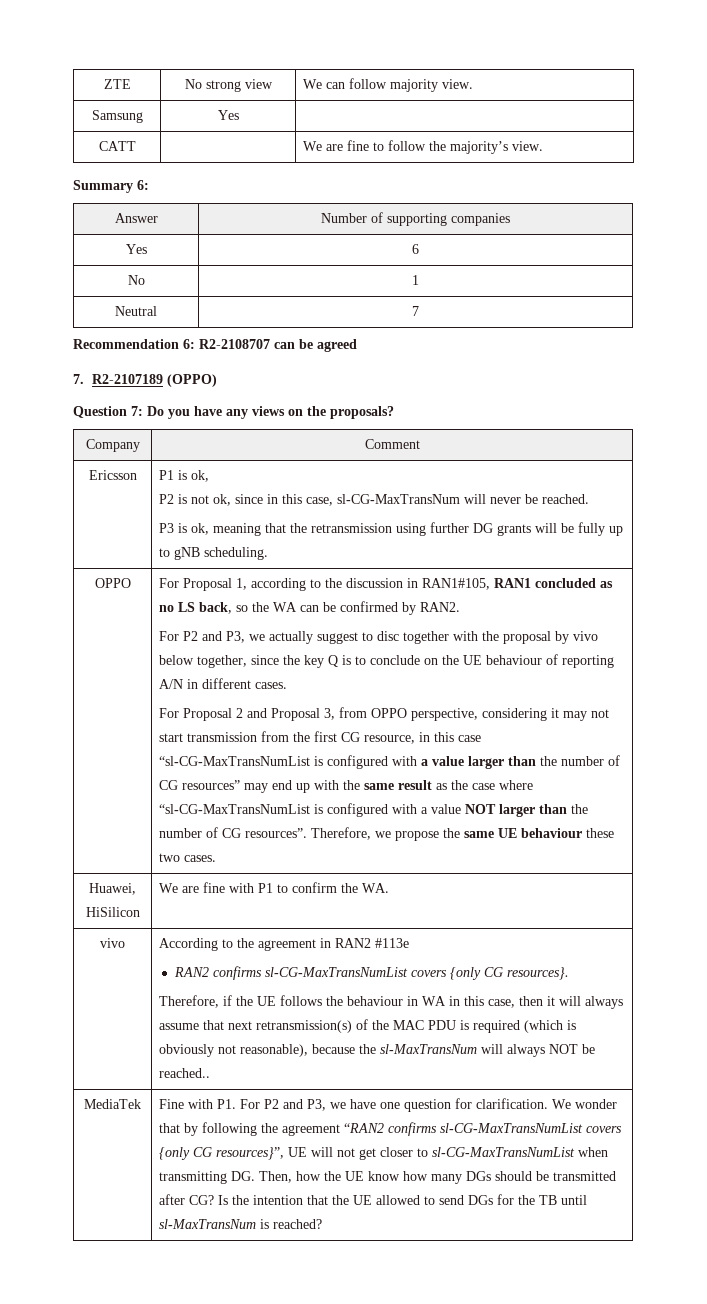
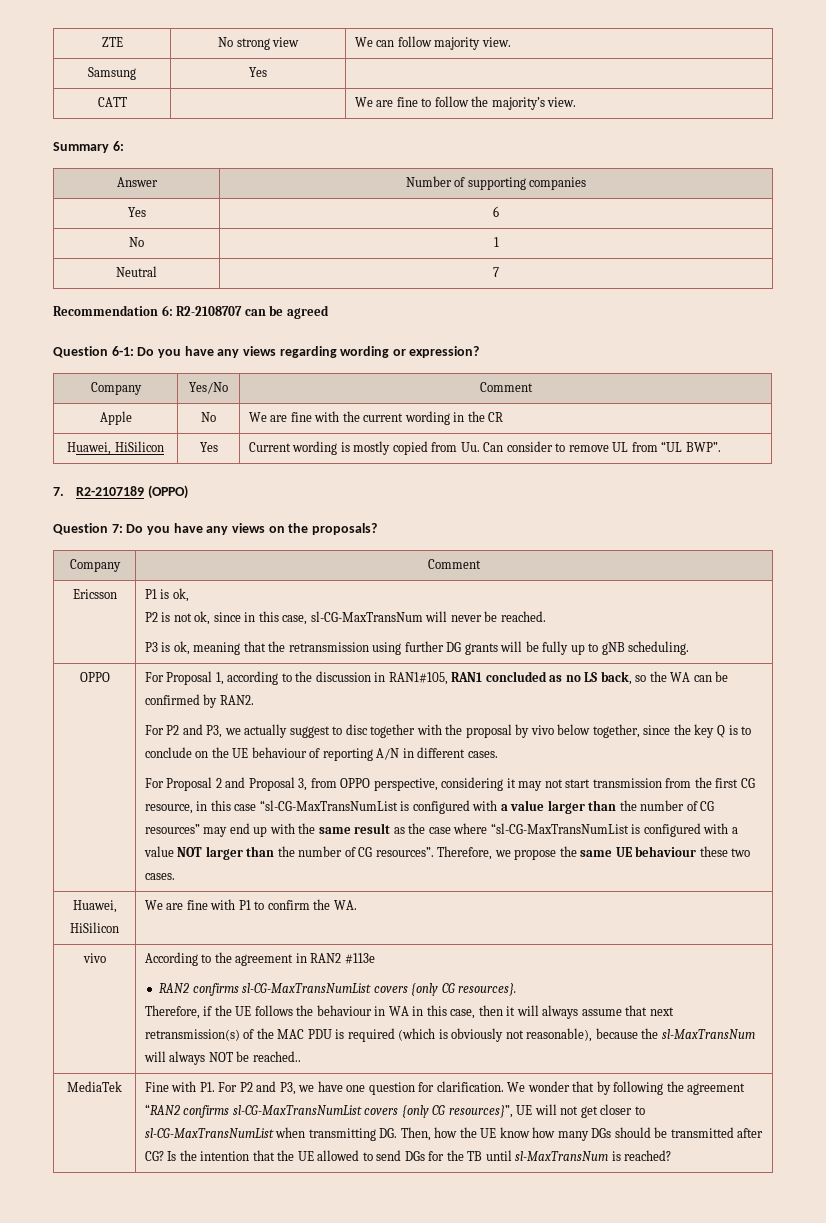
(357, 345) none -> [53,346,480,358] [90,382,142,395] [189,382,228,394] [479,382,533,392] [99,411,132,425] [201,412,216,422] [248,411,504,425] [67,441,164,455] [199,442,218,452] [248,441,721,455] // Question 6-1: Do you have any views regarding wording or expression? // Company | Yes/No | Comment // Apple | No | We are fine with the current wording in the CR // Huawei, HiSilicon | Yes | Current wording is mostly copied from Uu. Can consider to remove UL from “UL BWP”.

